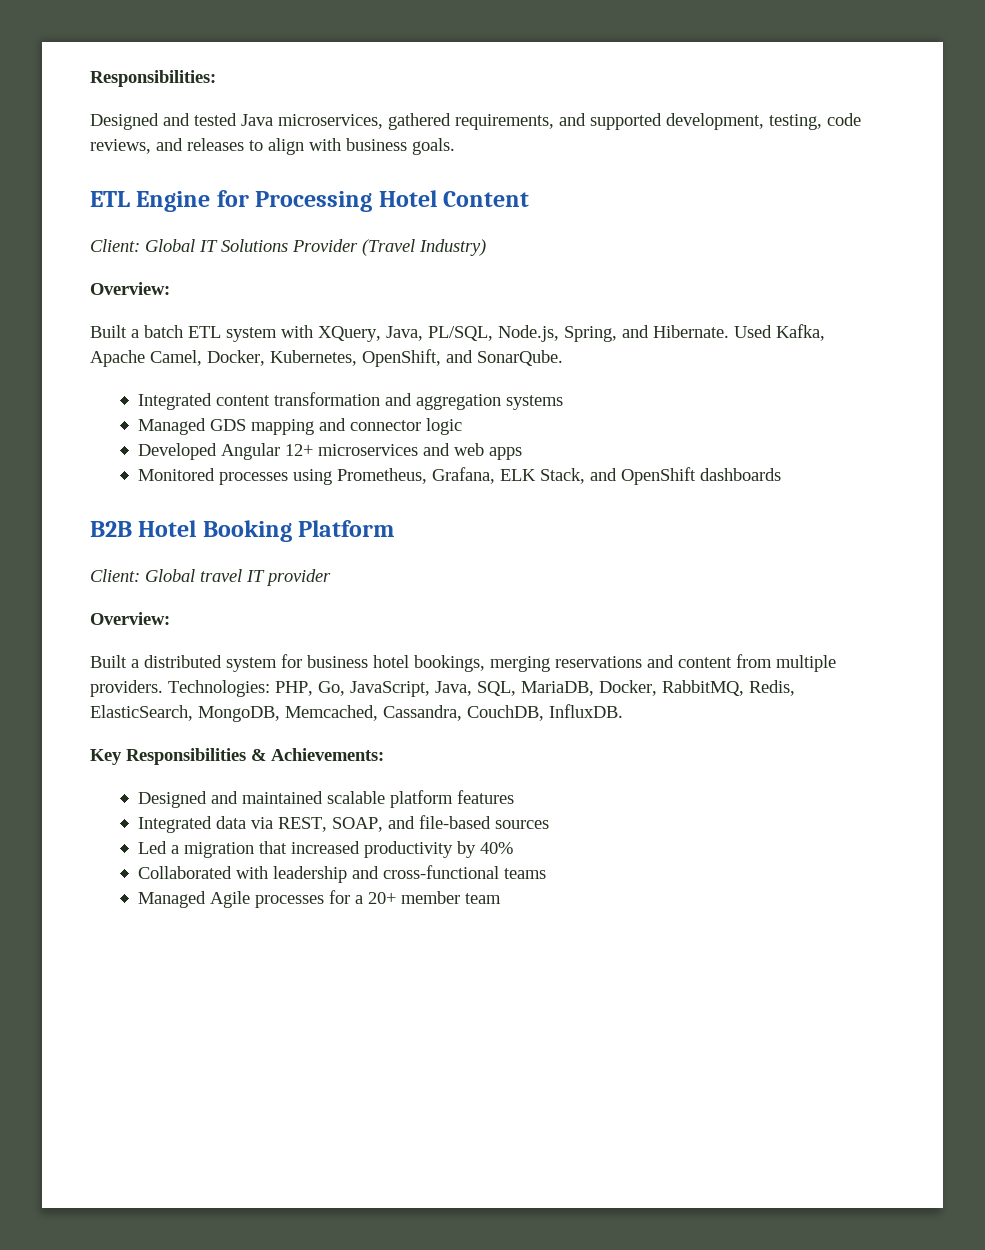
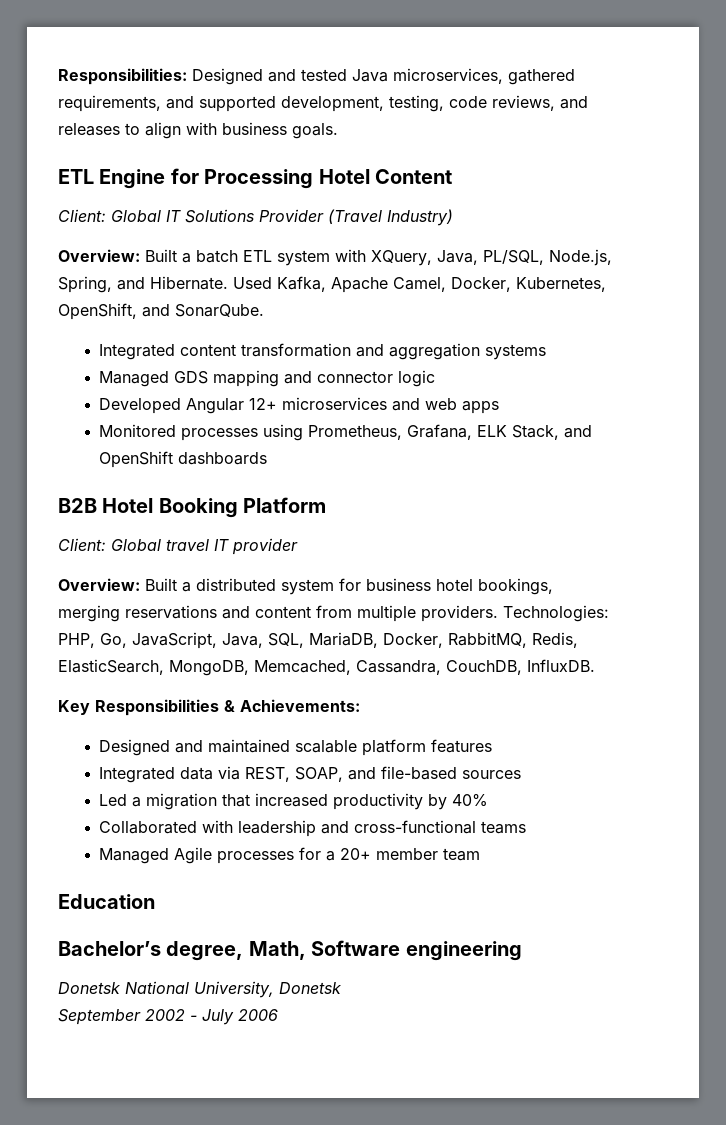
(216, 78) // -> (187, 76) none
(170, 288) // -> (140, 255) none
(170, 618) // -> (140, 584) none
(501, 898) none -> [58,894,155,909] [58,940,522,961] [58,981,341,998] [58,1009,278,1025] // Education // Bachelor’s degree, Math, Software engineering // Donetsk National University, Donetsk // September 2002 - July 2006

